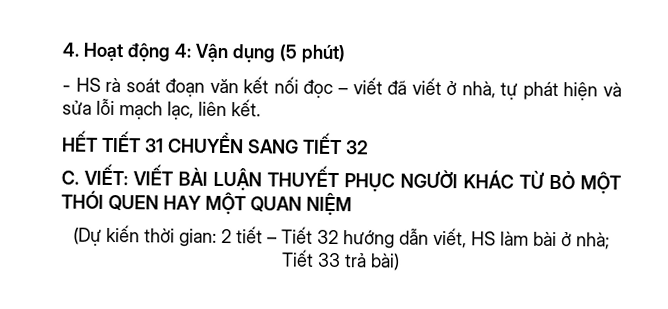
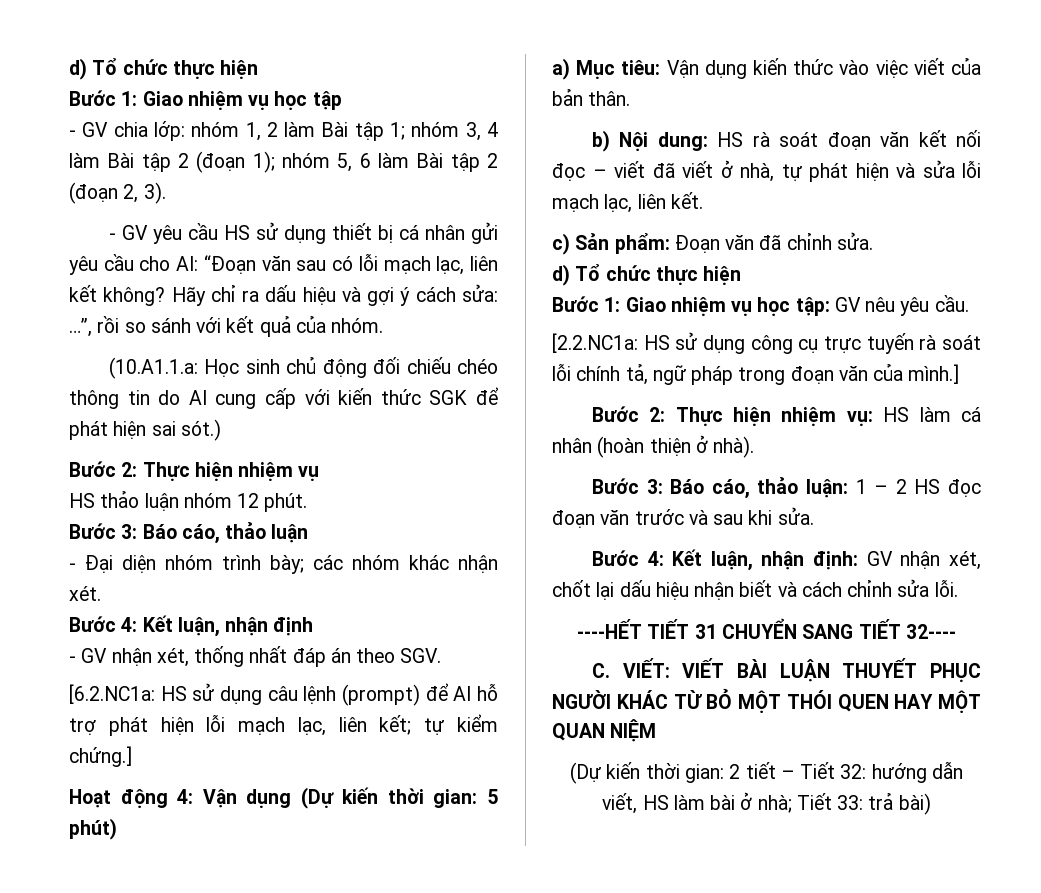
[62,42,80,57] 4. -> [69,58,259,80] [69,90,342,110] [69,121,499,141] [69,151,498,173] [69,182,166,204] [108,222,498,244] [69,253,499,275] [69,284,498,306] [69,316,384,337] [108,357,499,379] [69,387,499,409] [69,419,221,441] [69,461,320,481] [69,491,308,512] [69,522,309,544] [69,555,498,574] [69,586,101,601] [69,615,314,637] [69,646,442,667] [69,683,499,706] [69,714,498,736] [69,746,132,767] d) Tổ chức thực hiện // Bước 1: Giao nhiệm vụ học tập // - GV chia lớp: nhóm 1, 2 làm Bài tập 1; nhóm 3, 4 làm Bài tập 2 (đoạn 1); nhóm 5, 6 làm Bài tập 2 (đoạn 2, 3). // - GV yêu cầu HS sử dụng thiết bị cá nhân gửi yêu cầu cho AI: “Đoạn văn sau có lỗi mạch lạc, liên kết không? Hãy chỉ ra dấu hiệu và gợi ý cách sửa: …”, rồi so sánh với kết quả của nhóm. // (10.A1.1.a: Học sinh chủ động đối chiếu chéo thông tin do AI cung cấp với kiến thức SGK để phát hiện sai sót.) // Bước 2: Thực hiện nhiệm vụ // HS thảo luận nhóm 12 phút. // Bước 3: Báo cáo, thảo luận // - Đại diện nhóm trình bày; các nhóm khác nhận xét. // Bước 4: Kết luận, nhận định // - GV nhận xét, thống nhất đáp án theo SGV. // [6.2.NC1a: HS sử dụng câu lệnh (prompt) để AI hỗ trợ phát hiện lỗi mạch lạc, liên kết; tự kiểm chứng.] //
[279,44,345,64] [62,85,71,92] (5 phút) // - -> [300,787,498,809] [69,818,117,840] [552,58,981,80] [552,89,631,106] [591,130,708,152] (Dự kiến thời gian: 5 phút) // a) Mục tiêu: Vận dụng kiến thức vào việc viết của bản thân. // b) Nội dung:
[62,130,98,152] HẾT -> [552,232,873,255] [552,264,742,286] [552,295,969,316] [552,332,981,354] [552,363,960,385] [591,406,981,426] [552,435,755,458] [591,477,982,499] [552,507,814,528] [591,549,981,571] [552,579,958,600] [577,619,643,639] c) Sản phẩm: Đoạn văn đã chỉnh sửa. // d) Tổ chức thực hiện // Bước 1: Giao nhiệm vụ học tập: GV nêu yêu cầu. // [2.2.NC1a: HS sử dụng công cụ trực tuyến rà soát lỗi chính tả, ngữ pháp trong đoạn văn của mình.] // Bước 2: Thực hiện nhiệm vụ: HS làm cá nhân (hoàn thiện ở nhà). // Bước 3: Báo cáo, thảo luận: 1 – 2 HS đọc đoạn văn trước và sau khi sửa. // Bước 4: Kết luận, nhận định: GV nhận xét, chốt lại dấu hiệu nhận biết và cách chỉnh sửa lỗi. // ----HẾT
[346,140,369,155] 32 -> [905,624,956,639] 32----
[316,229,339,245] 32 -> [840,764,867,779] 32:
[317,252,341,268] 33 -> [837,795,864,810] 33:

